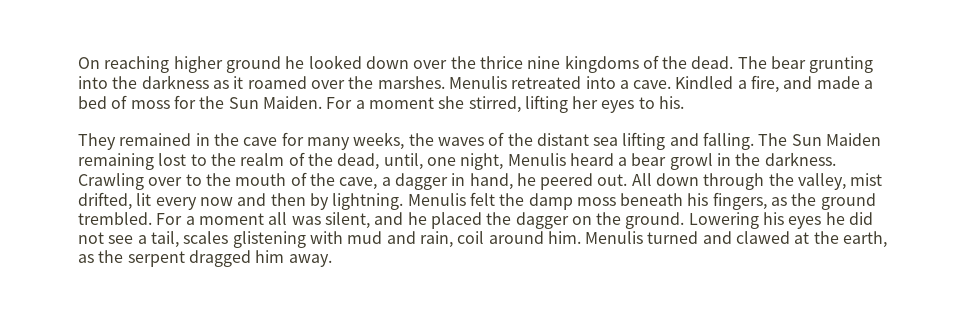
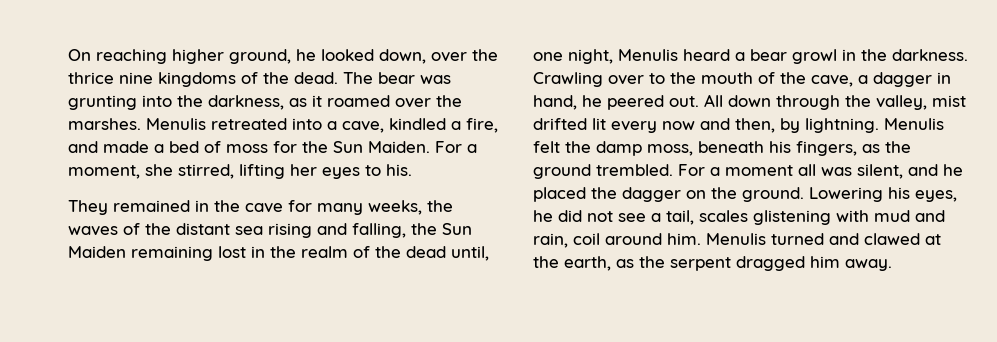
[225,56,281,73] ground -> [229,49,291,64] ground,
[365,56,409,69] down -> [379,49,426,64] down,
(807, 62) none -> [420,75,451,84] was
[141,75,209,89] darkness -> [208,95,284,110] darkness,
[633,76,734,89] cave. Kindled -> [342,118,446,133] cave, kindled
[368,97,434,109] moment -> [68,165,140,179] moment,
[622,132,788,150] lifting and falling. The -> [268,223,437,238] rising and falling, the
[190,154,207,166] to -> [251,246,265,258] in
[337,153,380,170] dead, -> [406,246,446,258] dead
[78,192,132,210] drifted, -> [533,118,587,130] drifted
[270,193,306,206] then -> [735,118,775,133] then,
[576,197,616,206] moss -> [647,144,693,156] moss,
[788,216,822,229] eyes -> [915,190,957,202] eyes,

